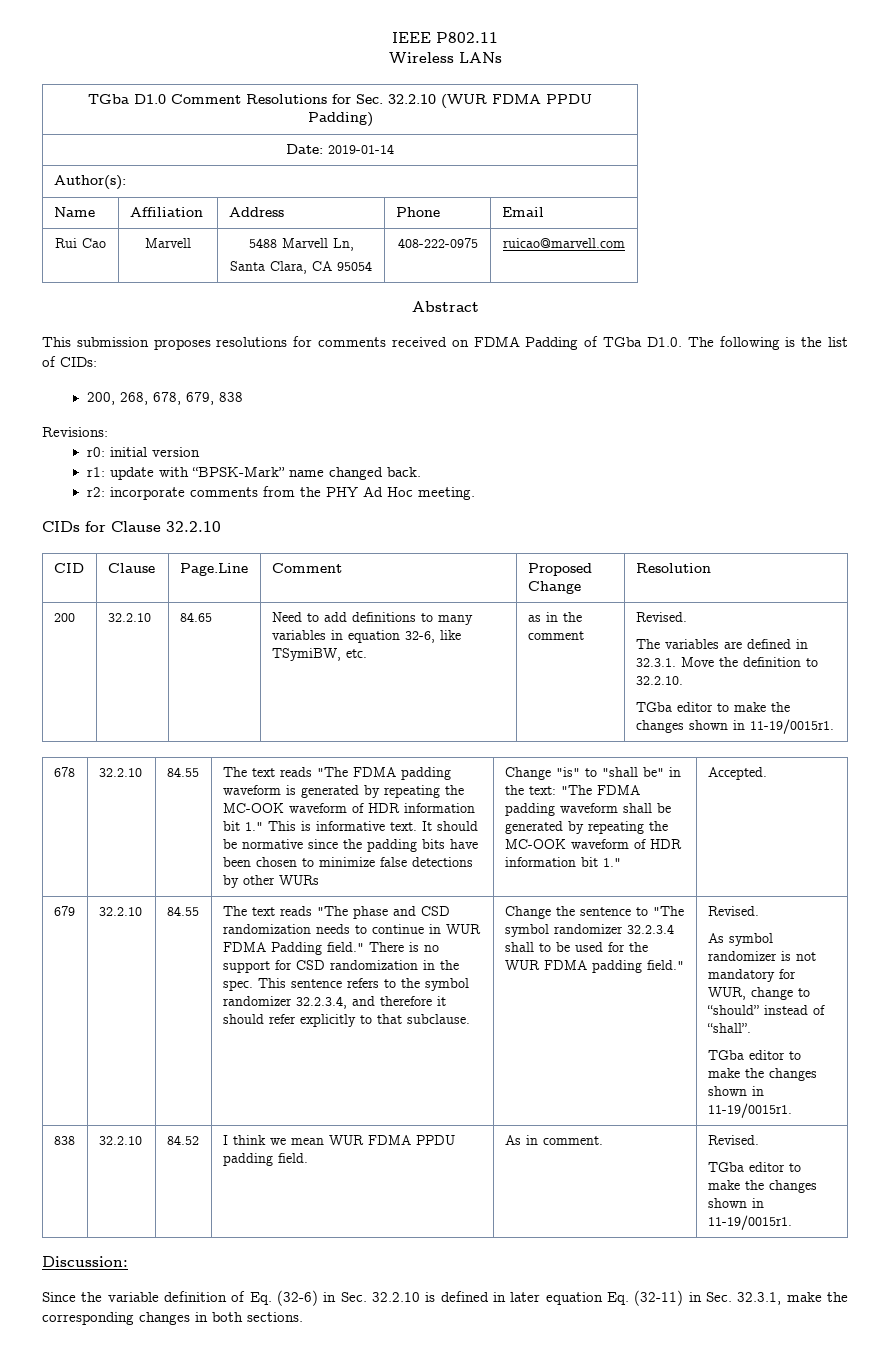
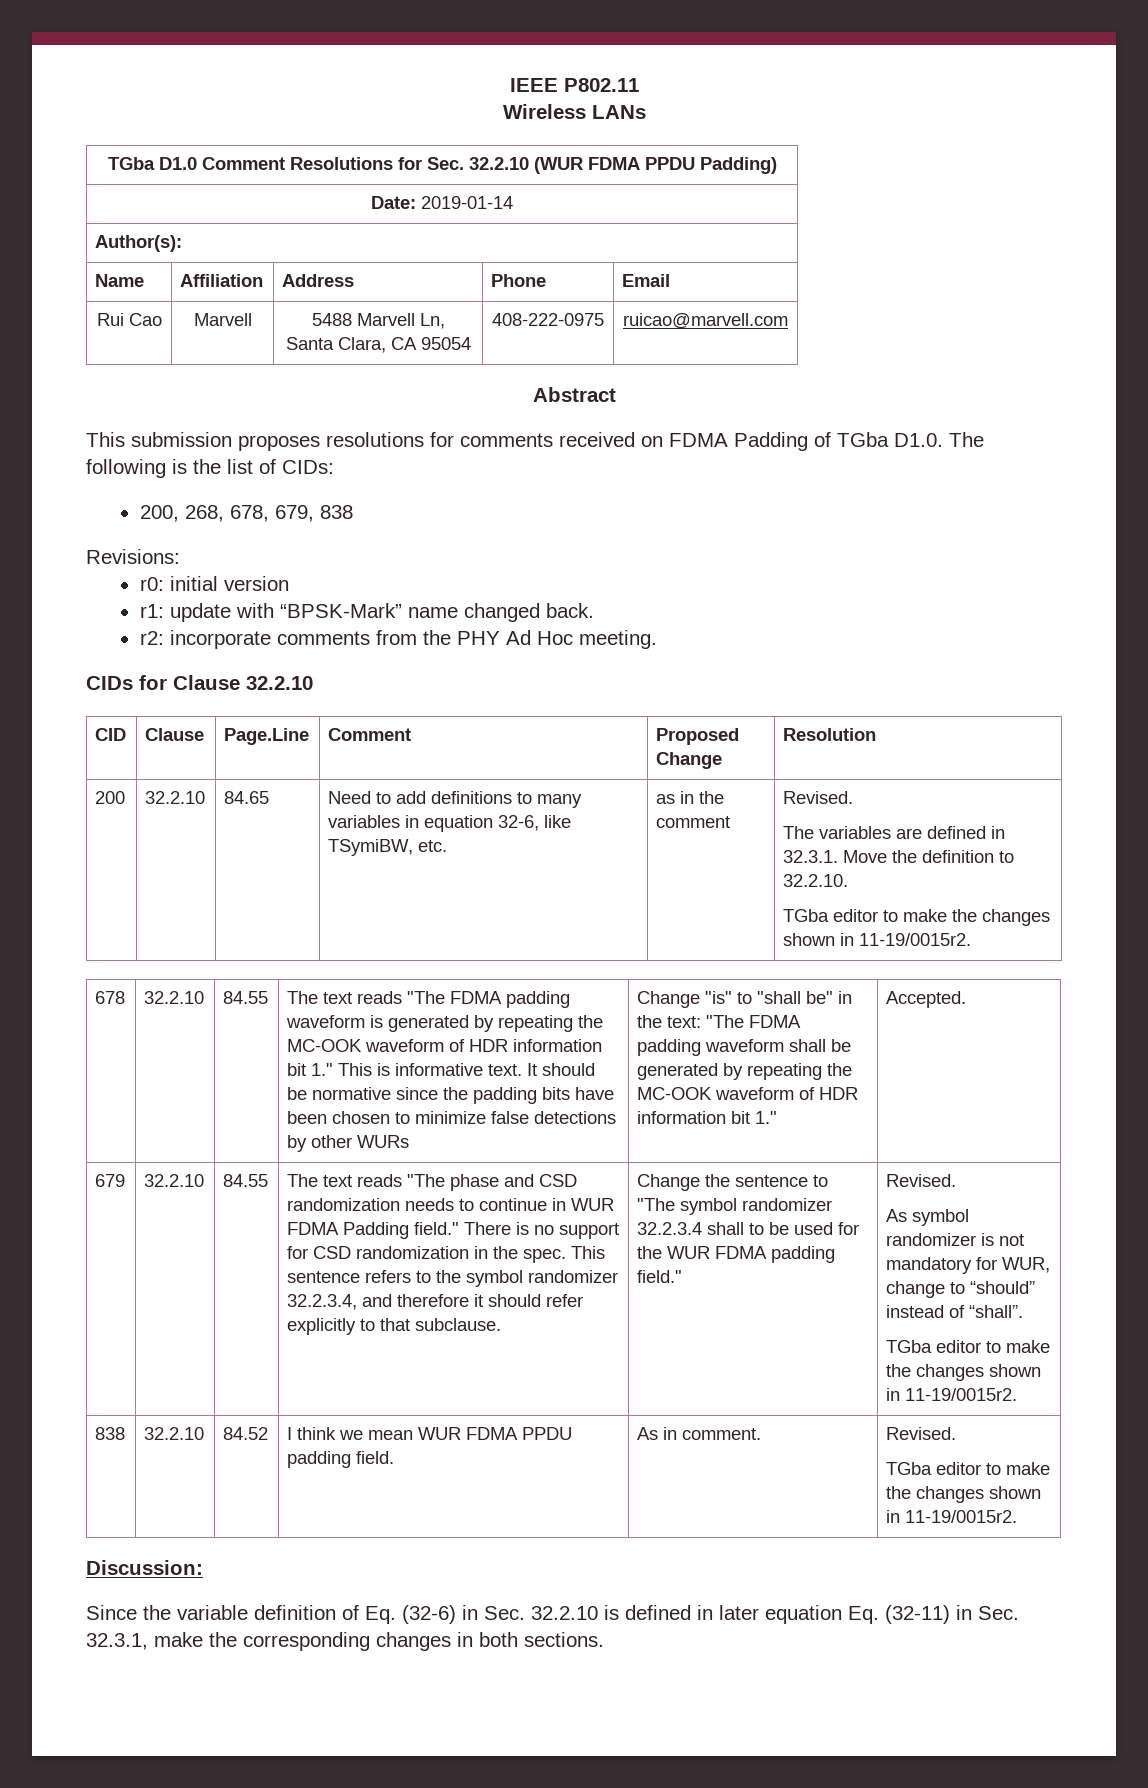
[749,719,834,734] 11-19/0015r1. -> [859,933,972,946] 11-19/0015r2.
[707,1103,792,1118] 11-19/0015r1. -> [905,1388,1018,1401] 11-19/0015r2.
[707,1215,792,1230] 11-19/0015r1. -> [905,1510,1018,1523] 11-19/0015r2.

